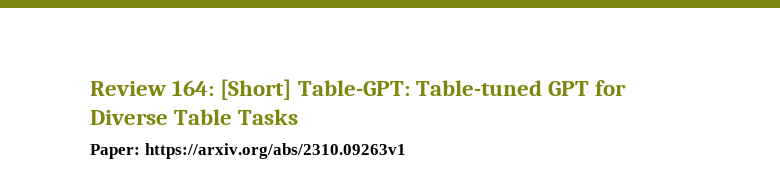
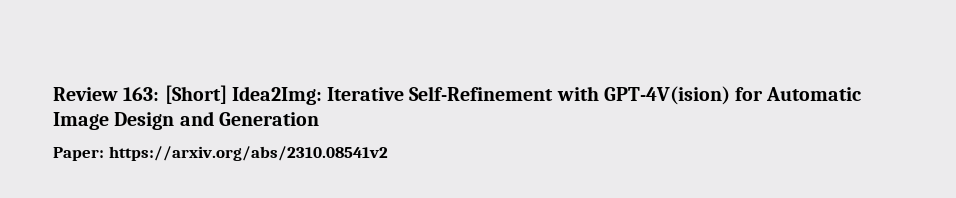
[172,79,627,100] [90,109,299,125] 164: [Short] Table-GPT: Table-tuned GPT for Diverse Table Tasks -> [123,85,862,105] [53,111,319,130] 163: [Short] Idea2Img: Iterative Self-Refinement with GPT-4V(ision) for Automatic Image Design and Generation
[144,143,406,159] https://arxiv.org/abs/2310.09263v1 -> [108,146,388,161] https://arxiv.org/abs/2310.08541v2

